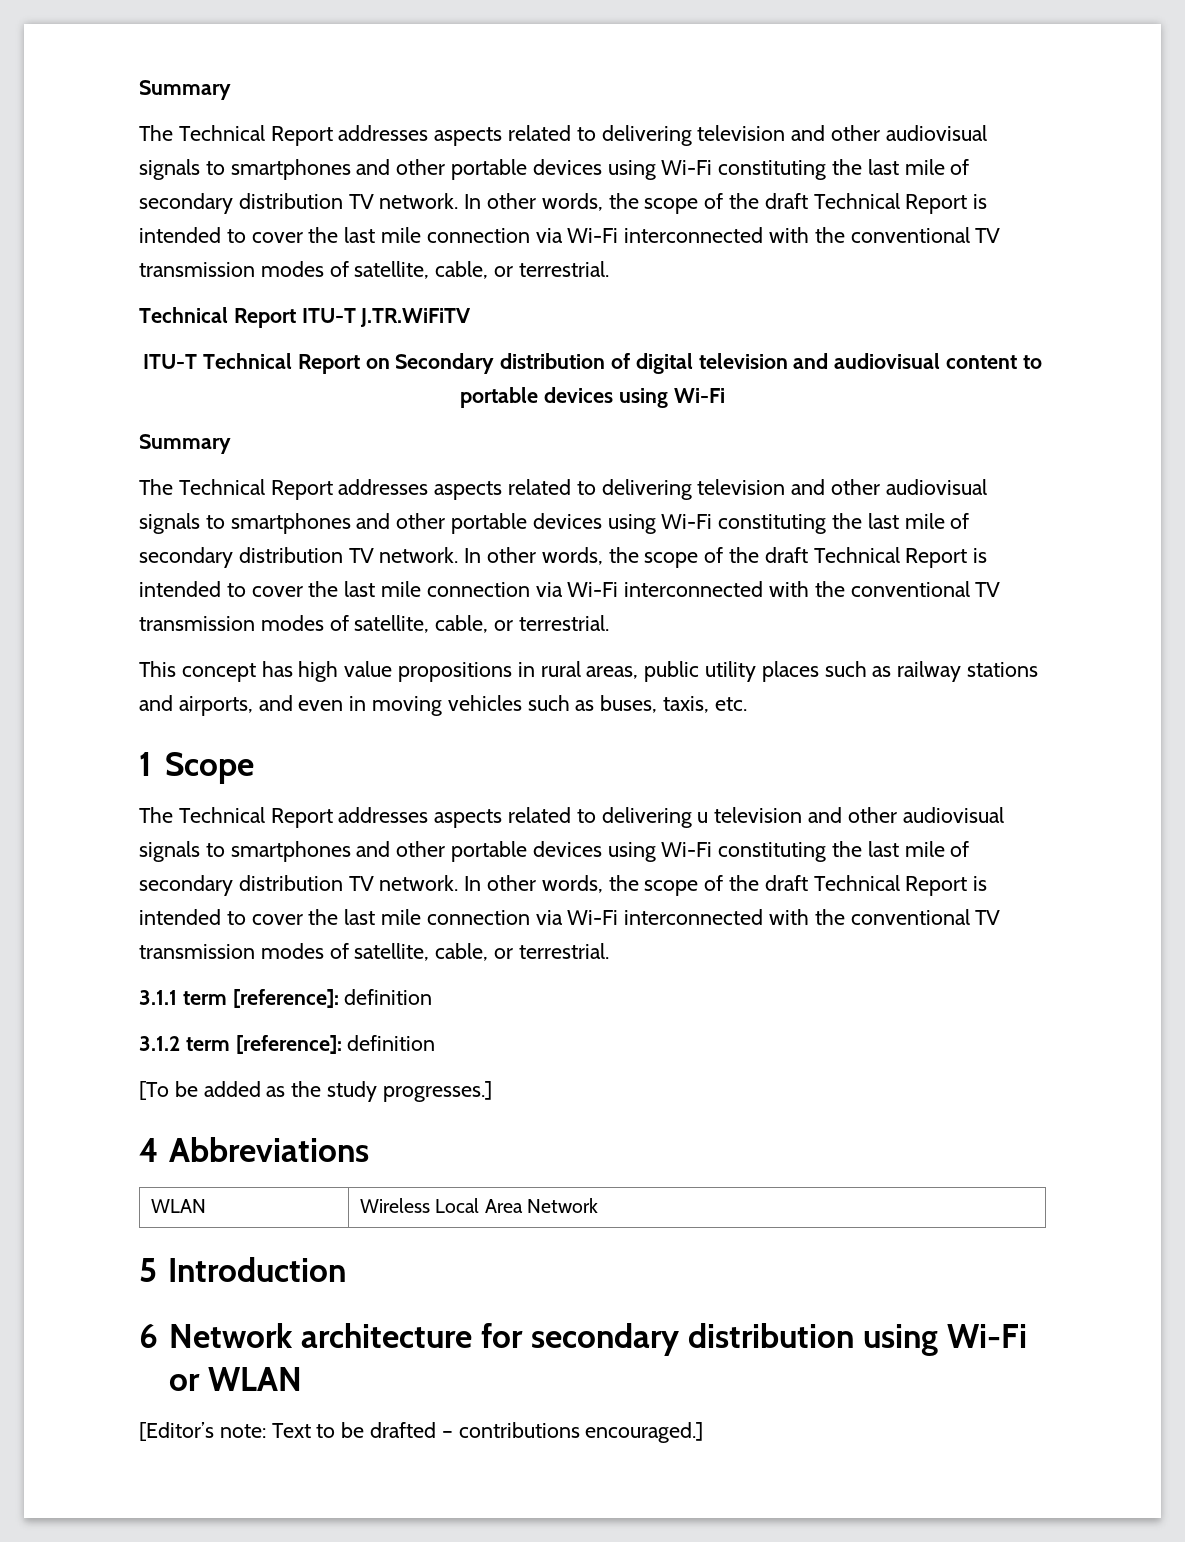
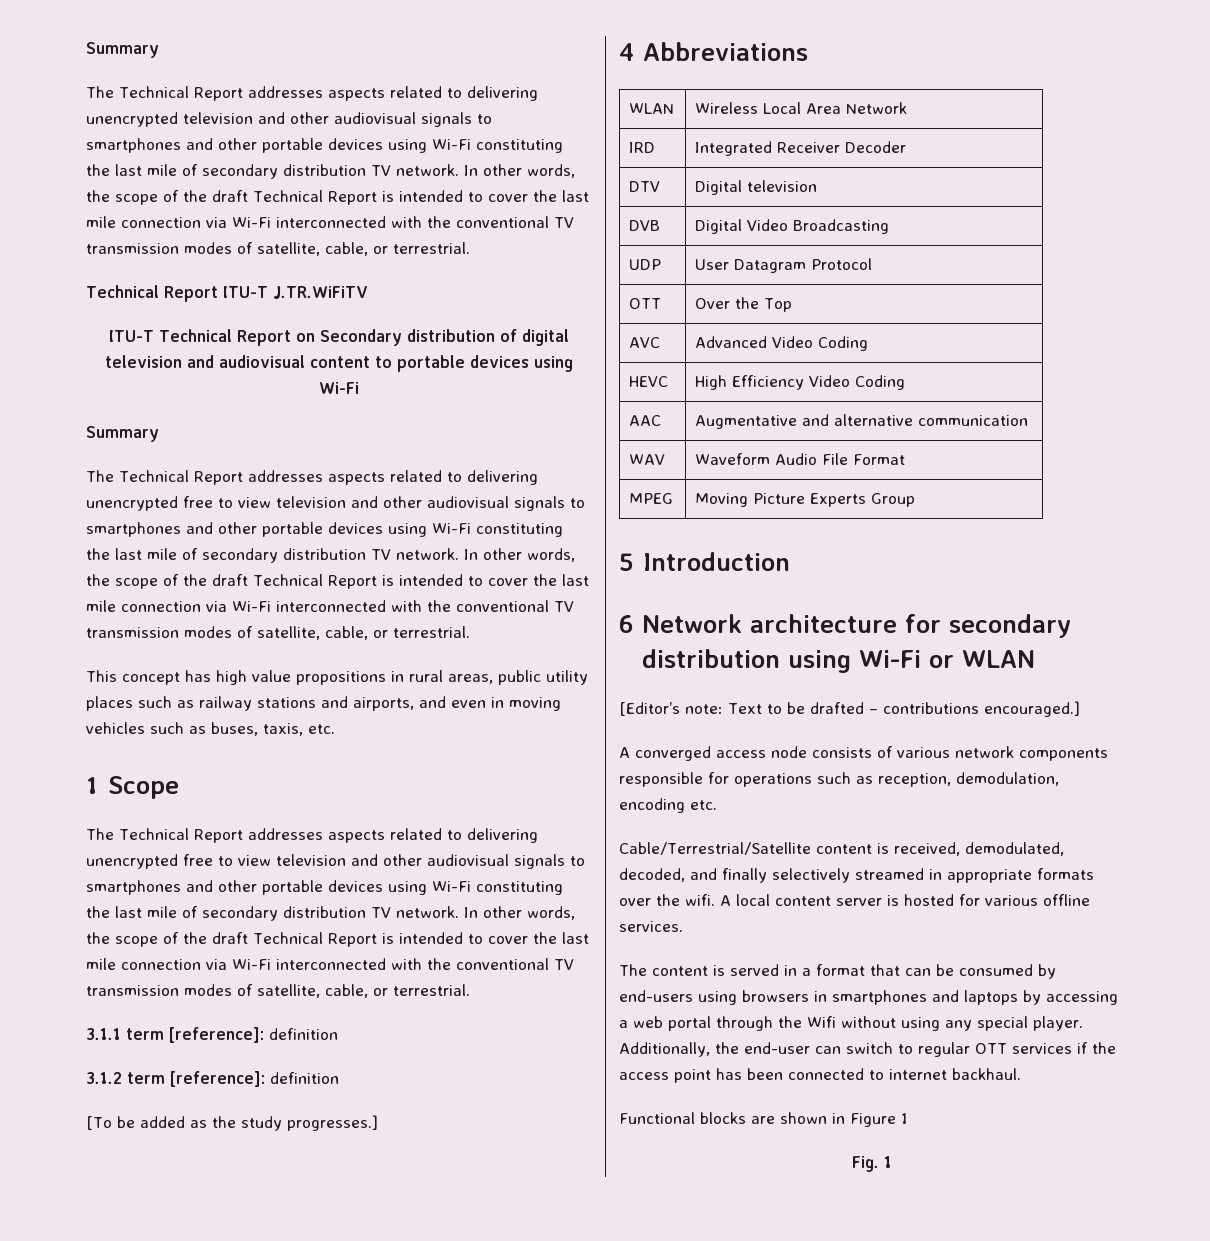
[139,80,231,100] [139,125,692,146] Summary // The Technical Report addresses aspects related to delivering -> [86,42,159,58] [86,86,538,101] [86,112,178,127] Summary // The Technical Report addresses aspects related to delivering unencrypted
(692, 489) none -> [86,496,271,511] unencrypted free to view
[697,812,709,823] u -> [86,854,271,869] unencrypted free to view
(599, 1205) none -> [629,142,656,153] [695,141,907,156] [629,181,661,192] [695,180,818,195] [629,220,661,231] [695,219,890,234] [629,259,662,270] [695,258,873,273] [629,298,662,309] [695,297,793,312] [629,337,661,348] [695,336,869,351] [629,376,669,387] [695,375,906,390] [629,415,662,426] [695,414,1029,429] [629,454,666,465] [695,453,906,465] [629,493,674,504] [695,493,916,507] // IRD | Integrated Receiver Decoder // DTV | Digital television // DVB | Digital Video Broadcasting // UDP | User Datagram Protocol // OTT | Over the Top // AVC | Advanced Video Coding // HEVC | High Efficiency Video Coding // AAC | Augmentative and alternative communication // WAV | Waveform Audio File Format // MPEG | Moving Picture Experts Group
(704, 1432) none -> [619,746,1108,761] [619,772,1059,787] [619,798,717,813] [619,842,1064,856] [619,868,1094,883] [619,894,1090,906] [619,921,683,932] [619,964,1056,979] [619,990,1118,1005] [619,1016,1083,1031] [619,1042,1116,1057] [619,1068,1021,1083] [619,1112,908,1127] [851,1156,892,1172] // A converged access node consists of various network components responsible for operations such as reception, demodulation, encoding etc. // Cable/Terrestrial/Satellite content is received, demodulated, decoded, and finally selectively streamed in appropriate formats over the wifi. A local content server is hosted for various offline services. // The content is served in a format that can be consumed by end-users using browsers in smartphones and laptops by accessing a web portal through the Wifi without using any special player. Additionally, the end-user can switch to regular OTT services if the access point has been connected to internet backhaul. // Functional blocks are shown in Figure 1 // Fig. 1

